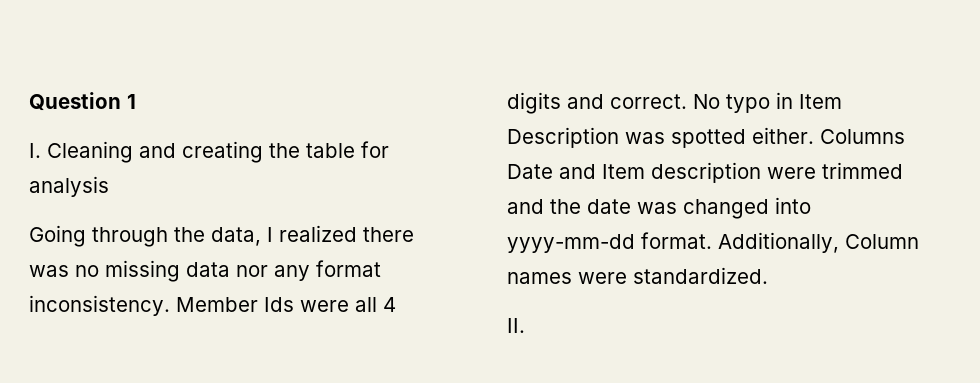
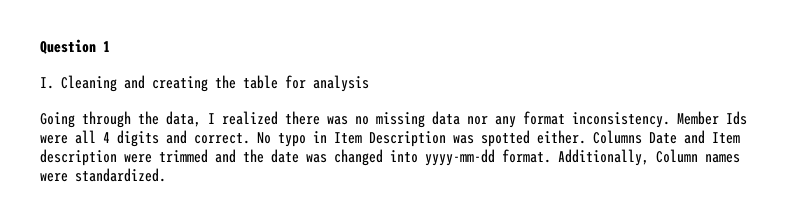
[507,318,525,333] // II. -> (166, 175) none

